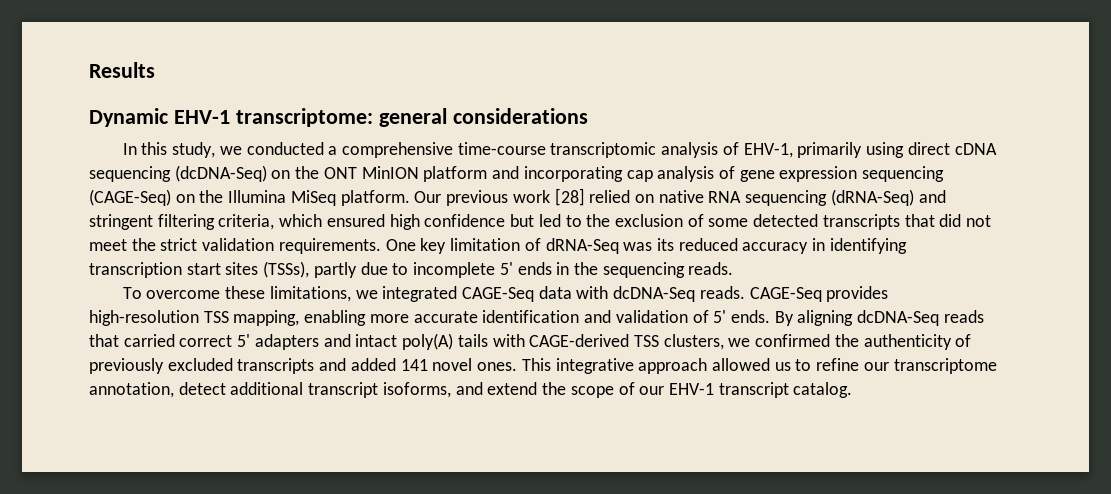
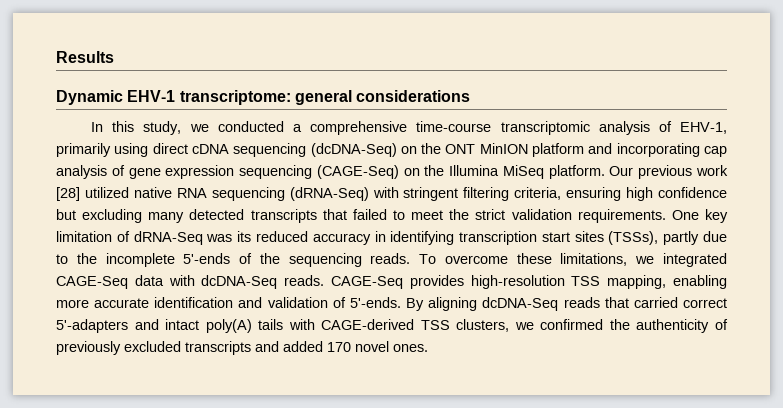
[589,190,654,203] relied on -> [84,187,129,198] utilized
[918,190,946,203] and -> [372,187,399,198] with
[279,214,385,227] which ensured -> [566,187,622,201] ensuring
[538,214,749,227] led to the exclusion of some -> [82,209,185,223] excluding many
[939,214,992,227] did not -> [352,209,406,220] failed to
[413,262,570,278] incomplete 5' ends in -> [76,253,253,267] the incomplete 5'-ends of
(734, 268) // -> (411, 258) none
[713,310,770,323] 5' ends. -> [349,297,401,308] 5'-ends.
[237,334,319,350] 5' adapters -> [56,319,128,333] 5'-adapters
[400,359,428,371] 141 -> [327,342,351,352] 170
[521,358,997,374] [89,382,853,398] This integrative approach allowed us to refine our transcriptome annotation, detect additional transcript isoforms, and extend the scope of our EHV-1 transcript catalog. -> (428, 348) none

